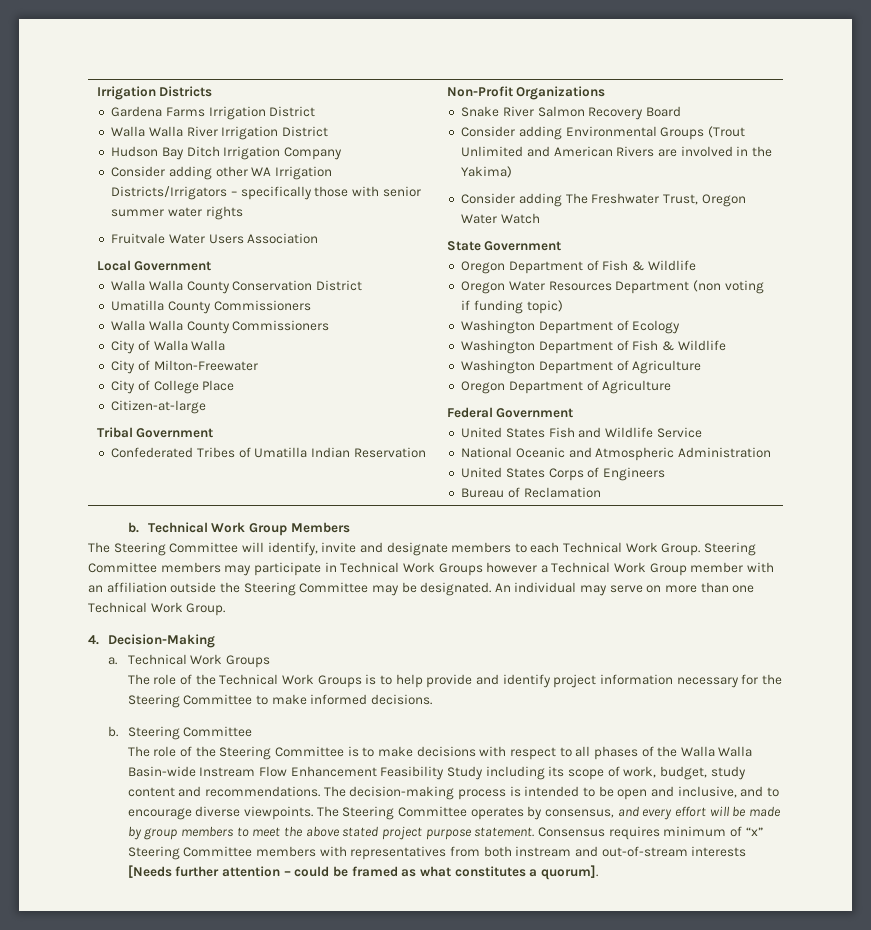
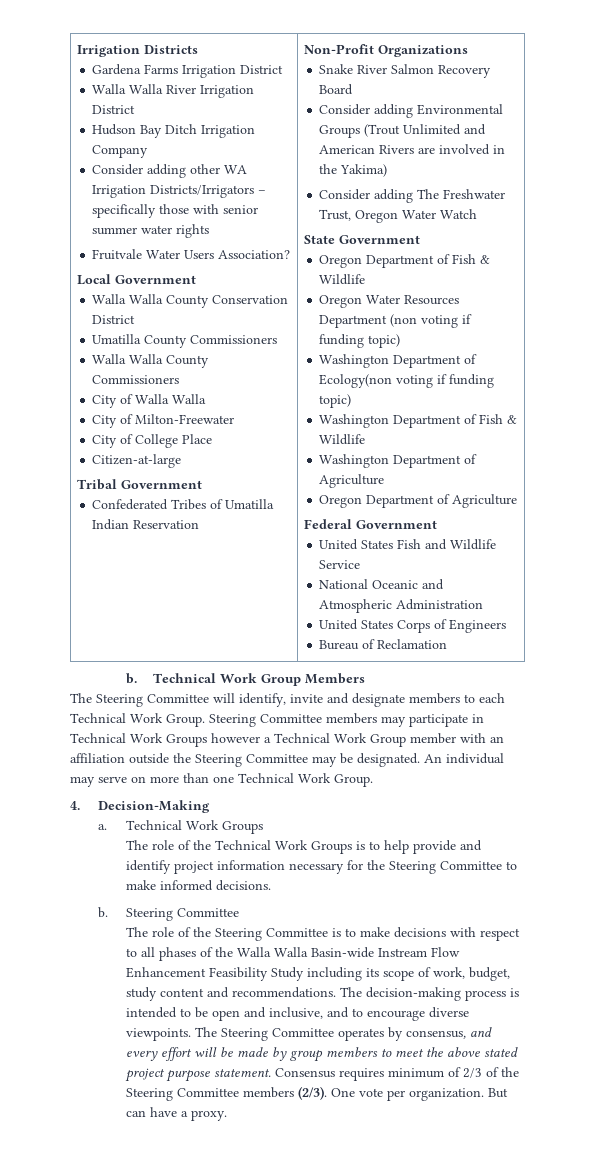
[247,233,319,244] Association -> [218,250,291,259] Association?
[632,320,681,334] Ecology -> [319,374,495,388] [319,394,352,408] Ecology(non voting if funding topic)
[745,827,763,836] [127,846,747,860] [127,865,598,880] “x” Steering Committee members with representatives from both instream and out-of-stream interests [Needs further attention – could be framed as what constitutes a quorum]. -> [462,1067,519,1078] [125,1086,508,1101] [125,1107,227,1121] 2/3 of the Steering Committee members (2/3). One vote per organization. But can have a proxy.

